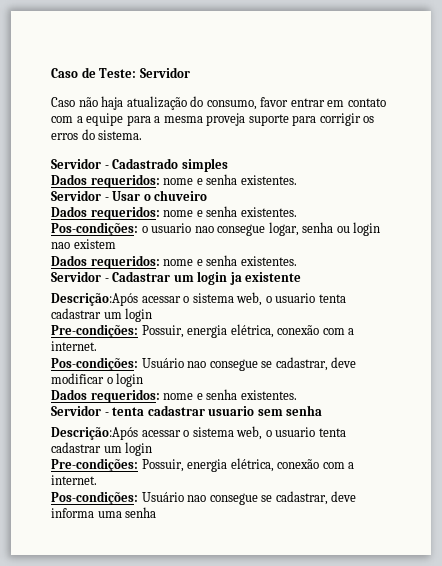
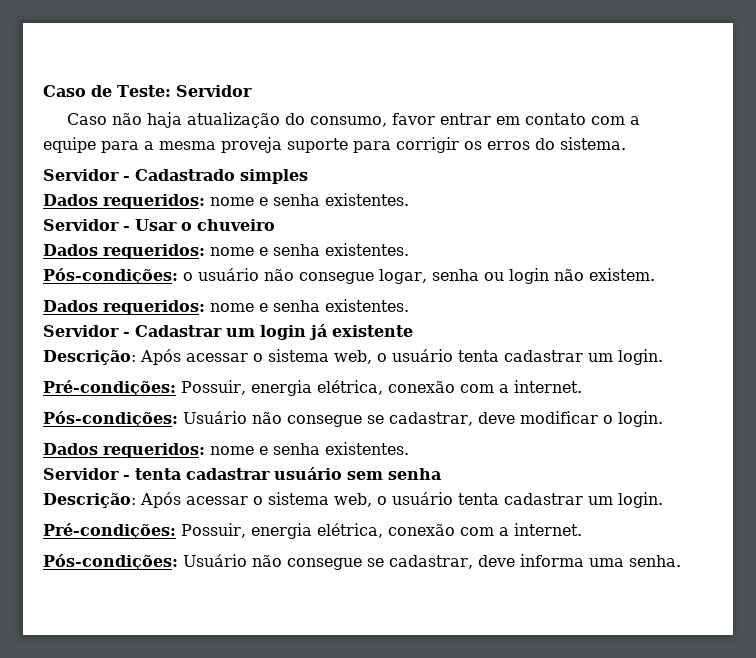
[51,222,214,236] Pos-condições: o usuario nao -> [43,268,294,284] Pós-condições: o usuário não
[51,239,116,249] nao existem -> [553,268,655,281] não existem.
[229,272,242,285] ja -> [309,324,327,340] já
[51,292,346,306] [51,308,153,322] [51,324,355,338] [51,341,97,351] [51,357,207,371] Descrição:Após acessar o sistema web, o usuario tenta cadastrar um login // Pre-condições: Possuir, energia elétrica, conexão com a internet. // Pos-condições: Usuário nao -> [43,349,663,365] [43,380,582,396] [43,411,282,427] Descrição: Após acessar o sistema web, o usuário tenta cadastrar um login. // Pré-condições: Possuir, energia elétrica, conexão com a internet. // Pós-condições: Usuário não
[116,373,144,387] login -> [617,411,663,427] login.
[208,406,255,416] usuario -> [274,467,342,480] usuário
[51,426,346,440] [51,442,153,456] [51,458,355,472] [51,475,97,485] [51,491,207,505] Descrição:Após acessar o sistema web, o usuario tenta cadastrar um login // Pre-condições: Possuir, energia elétrica, conexão com a internet. // Pos-condições: Usuário nao -> [43,492,663,508] [43,523,582,539] [43,554,282,570] Descrição: Após acessar o sistema web, o usuário tenta cadastrar um login. // Pré-condições: Possuir, energia elétrica, conexão com a internet. // Pós-condições: Usuário não
[125,507,157,518] senha -> [628,555,681,567] senha.

